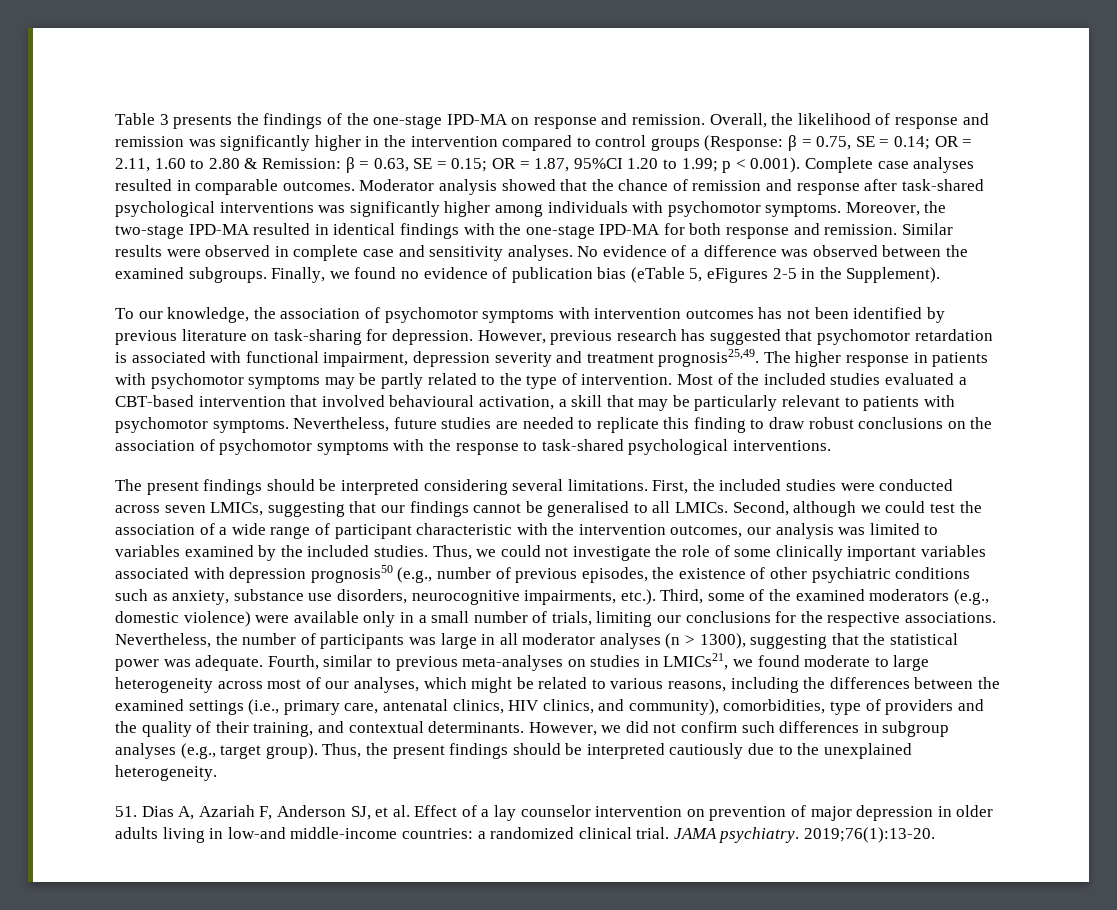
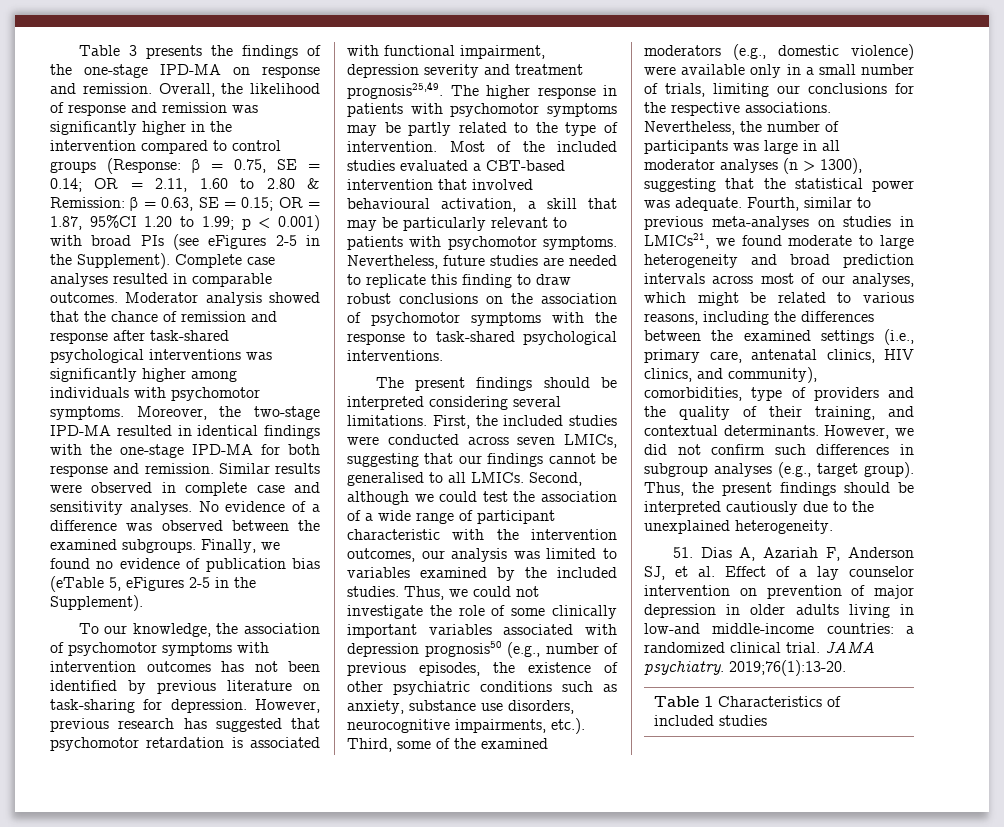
[750,157,801,173] 0.001). -> [278,215,320,231] [50,234,320,250] [50,253,170,269] 0.001) with broad PIs (see eFigures 2-5 in the Supplement).
(213, 685) none -> [751,254,914,268] [644,273,705,284] and broad prediction intervals
(936, 835) none -> [653,696,841,707] [653,715,767,726] // Table 1 Characteristics of included studies

